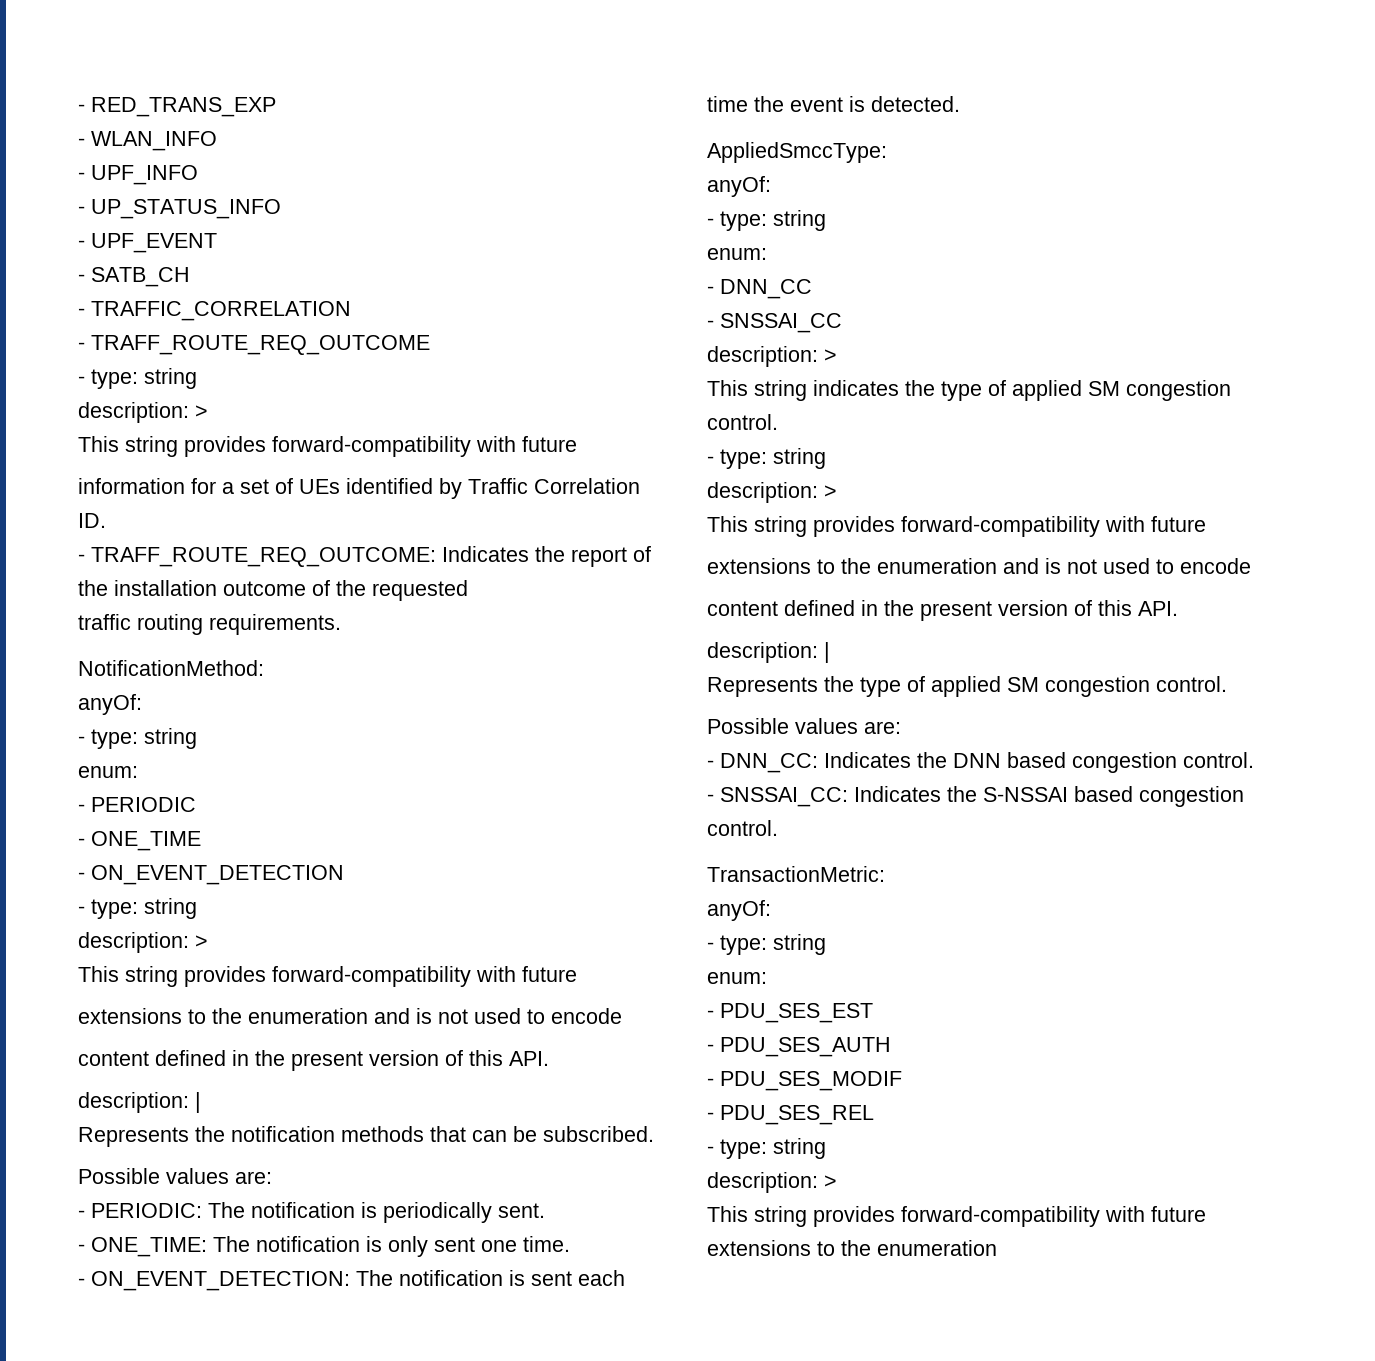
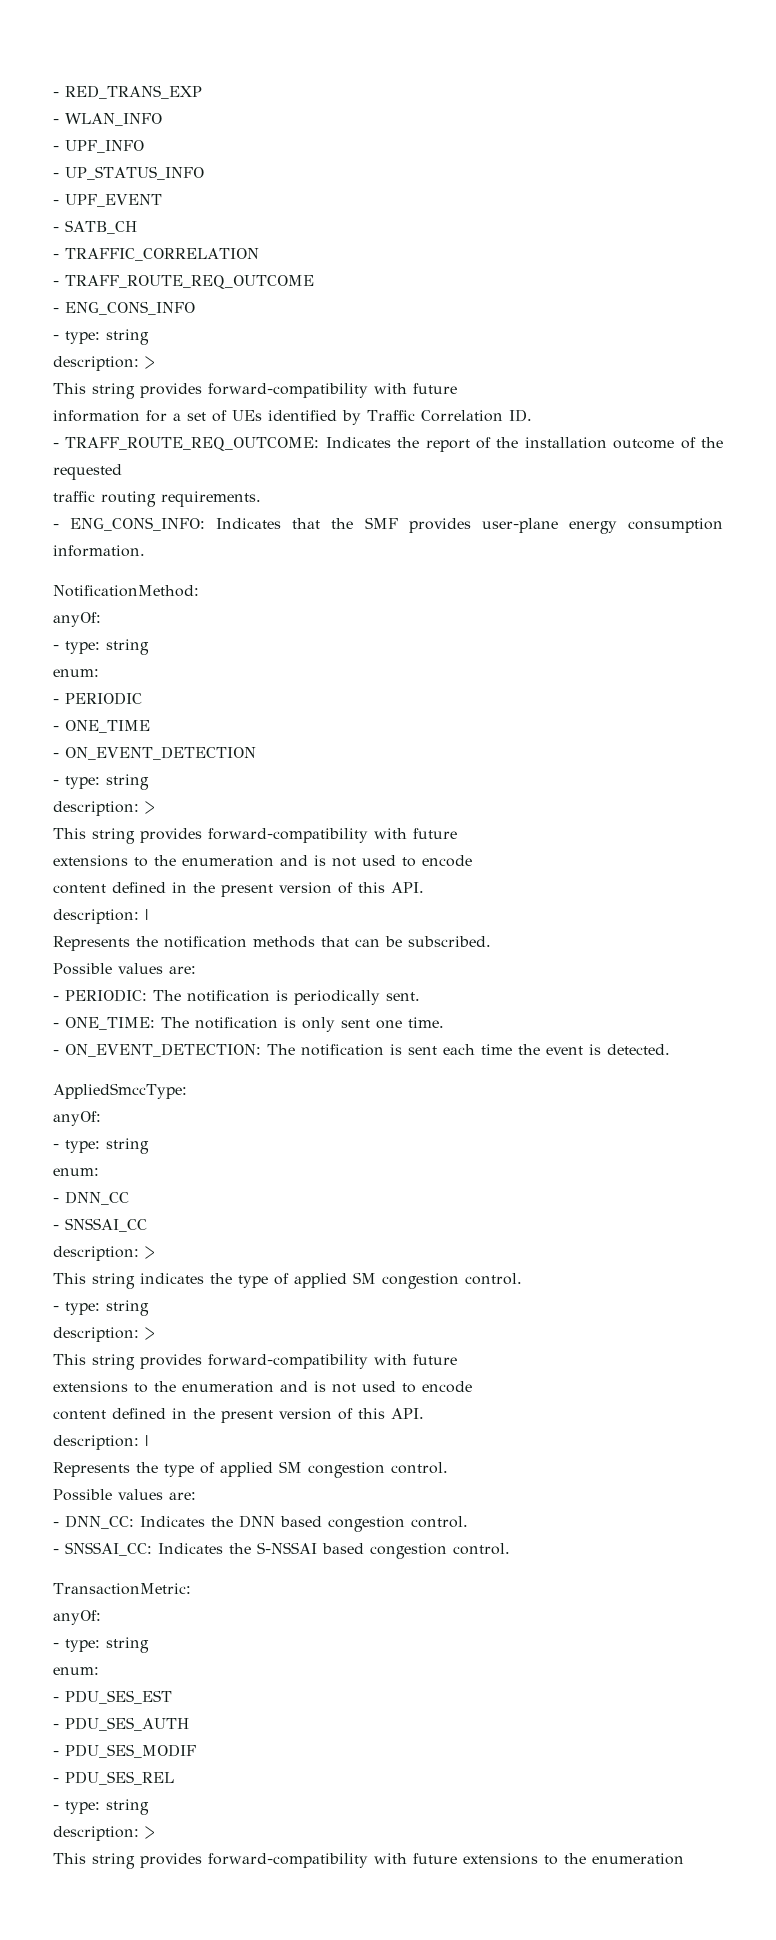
(430, 345) none -> [53,301,195,315] // - ENG_CONS_INFO
(341, 624) none -> [53,517,723,534] [53,545,145,557] // - ENG_CONS_INFO: Indicates that the SMF provides user-plane energy consumption information.

